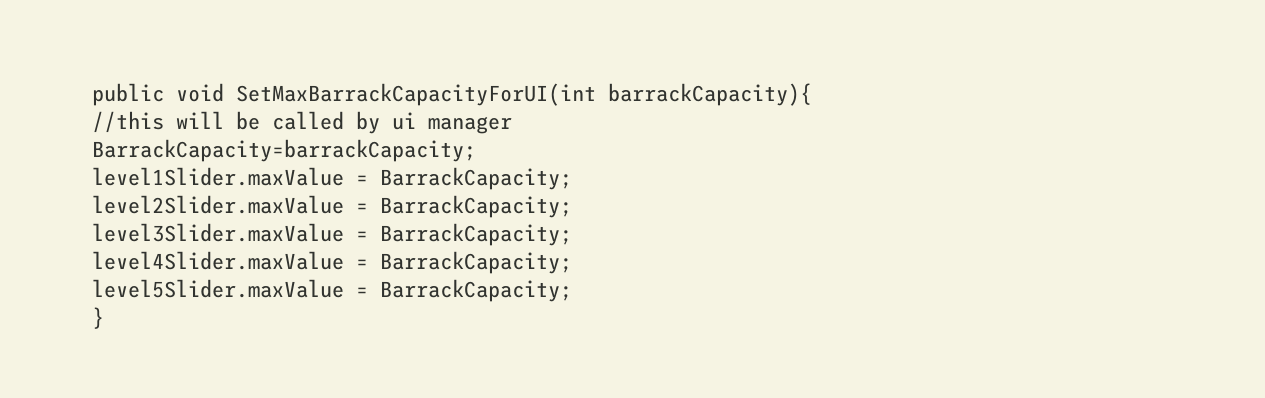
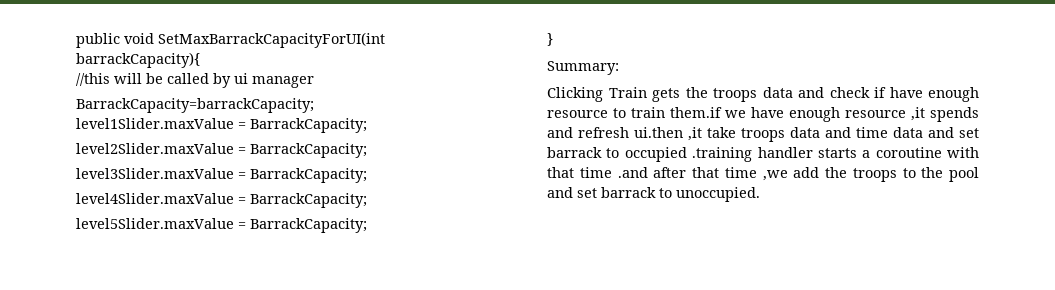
(104, 318) none -> [547,61,619,75] [547,87,979,102] [547,107,979,122] [547,127,979,142] [547,147,979,162] [547,167,979,182] [547,187,760,202] // Summary: // Clicking Train gets the troops data and check if have enough resource to train them.if we have enough resource ,it spends and refresh ui.then ,it take troops data and time data and set barrack to occupied .training handler starts a coroutine with that time .and after that time ,we add the troops to the pool and set barrack to unoccupied.

